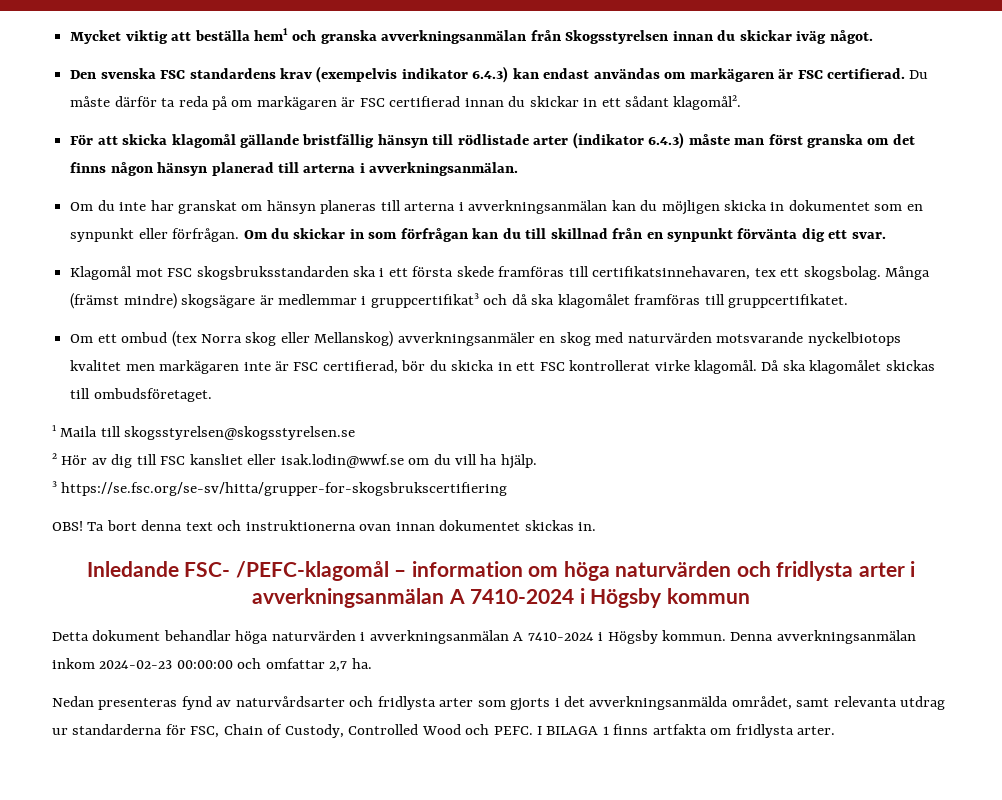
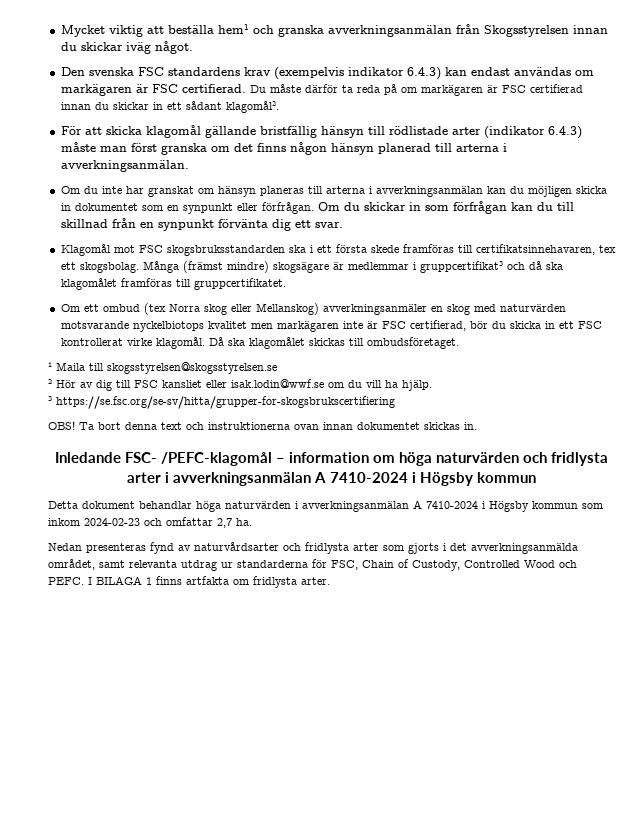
[662,630,916,644] kommun. Denna avverkningsanmälan -> [532,501,603,509] kommun som
[176,660,233,669] 00:00:00 -> (140, 522) none

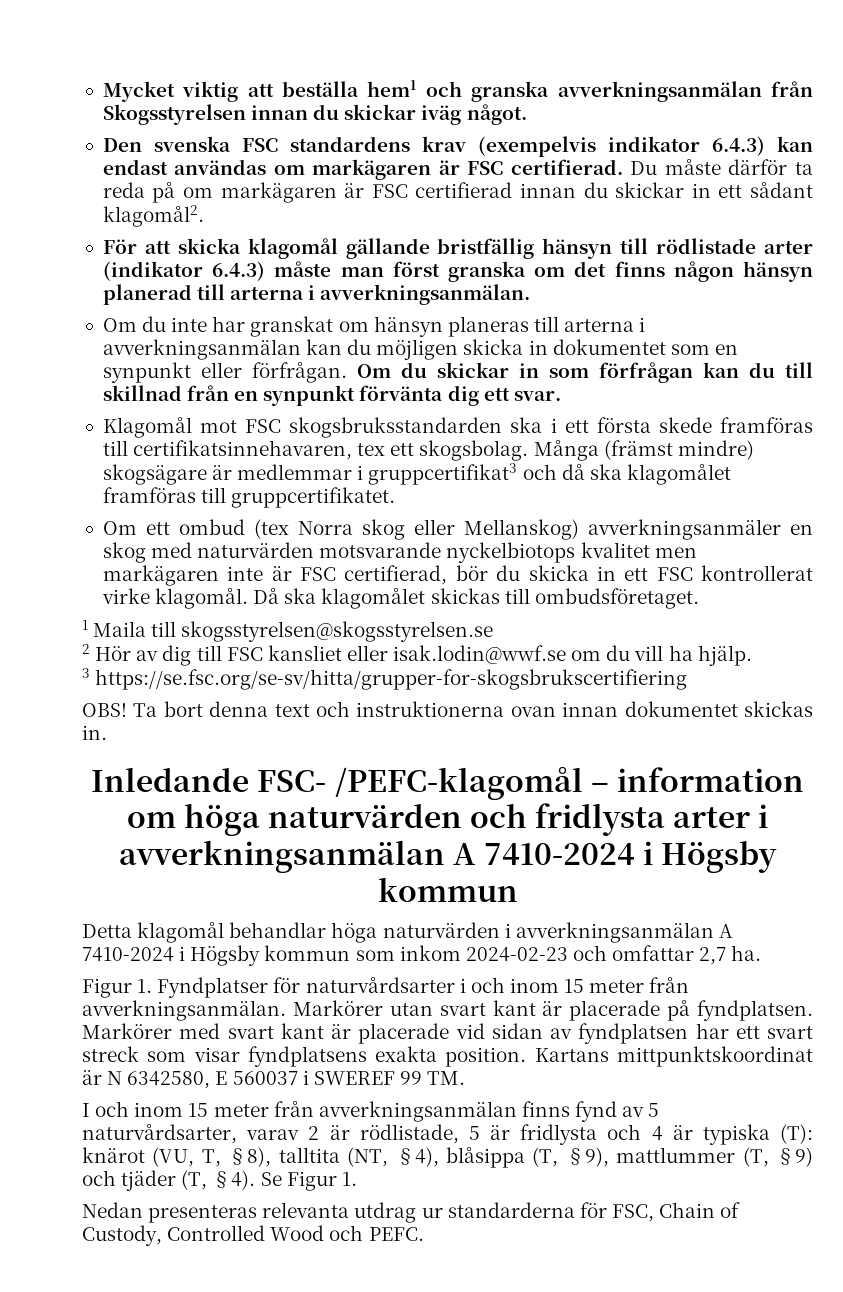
[82,501,135,509] dokument -> [137,922,225,943] klagomål
[48,542,578,554] [48,559,125,570] Nedan presenteras fynd av naturvårdsarter och fridlysta arter som gjorts i det avverkningsanmälda området, samt -> [82,977,690,998] [82,1000,813,1021] [82,1023,813,1044] [82,1046,814,1067] [82,1070,466,1089] [82,1101,660,1122] [82,1124,813,1145] [82,1147,813,1168] [82,1170,357,1191] [82,1202,258,1223] Figur 1. Fyndplatser för naturvårdsarter i och inom 15 meter från avverkningsanmälan. Markörer utan svart kant är placerade på fyndplatsen. Markörer med svart kant är placerade vid sidan av fyndplatsen har ett svart streck som visar fyndplatsens exakta position. Kartans mittpunktskoordinat är N 6342580, E 560037 i SWEREF 99 TM. // I och inom 15 meter från avverkningsanmälan finns fynd av 5 naturvårdsarter, varav 2 är rödlistade, 5 är fridlysta och 4 är typiska (T): knärot (VU, T, §8), talltita (NT, §4), blåsippa (T, §9), mattlummer (T, §9) och tjäder (T, §4). Se Figur 1. // Nedan presenteras
[88,576,330,588] I BILAGA 1 finns artfakta om fridlysta arter. -> (424, 1234) none

